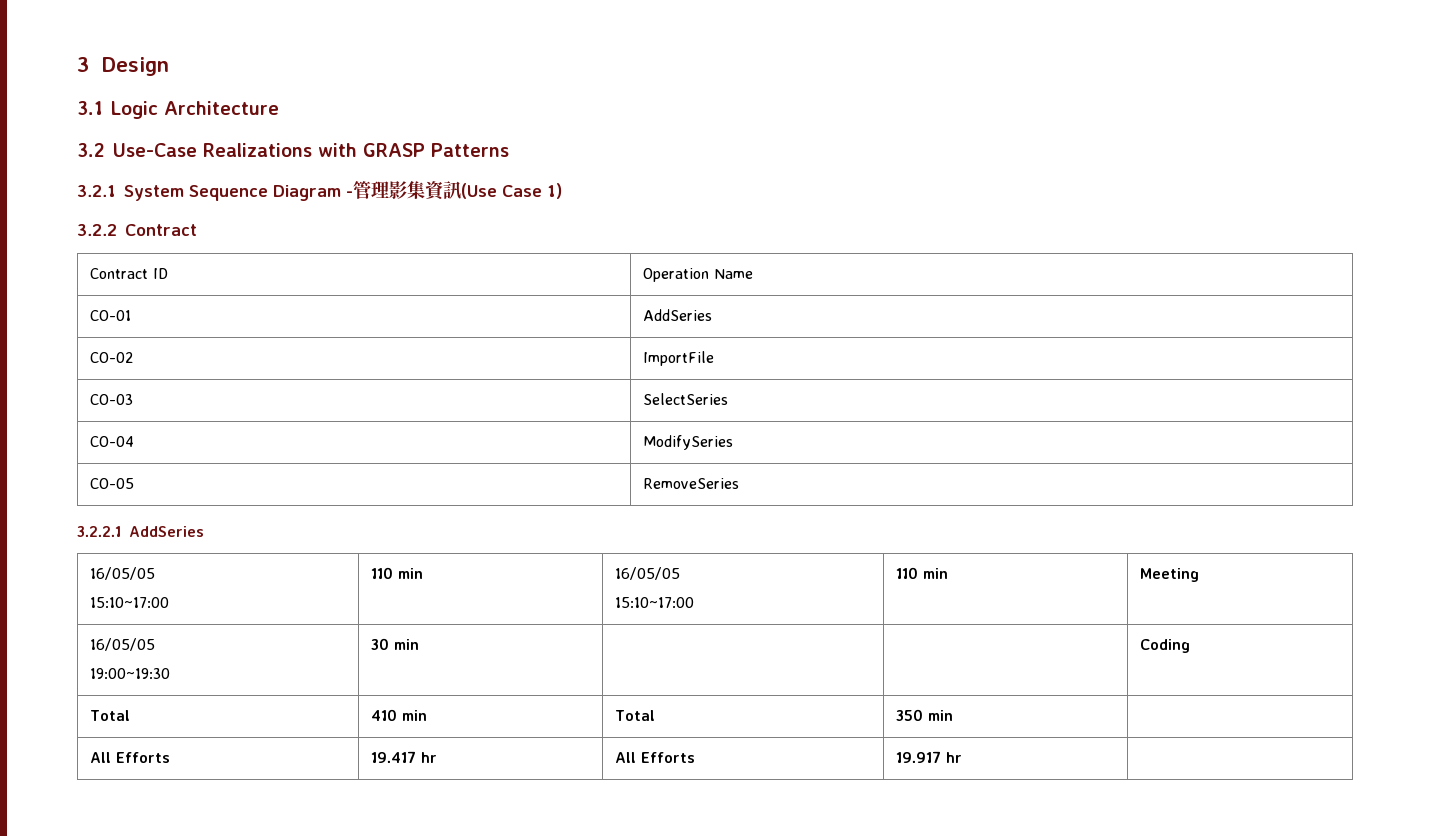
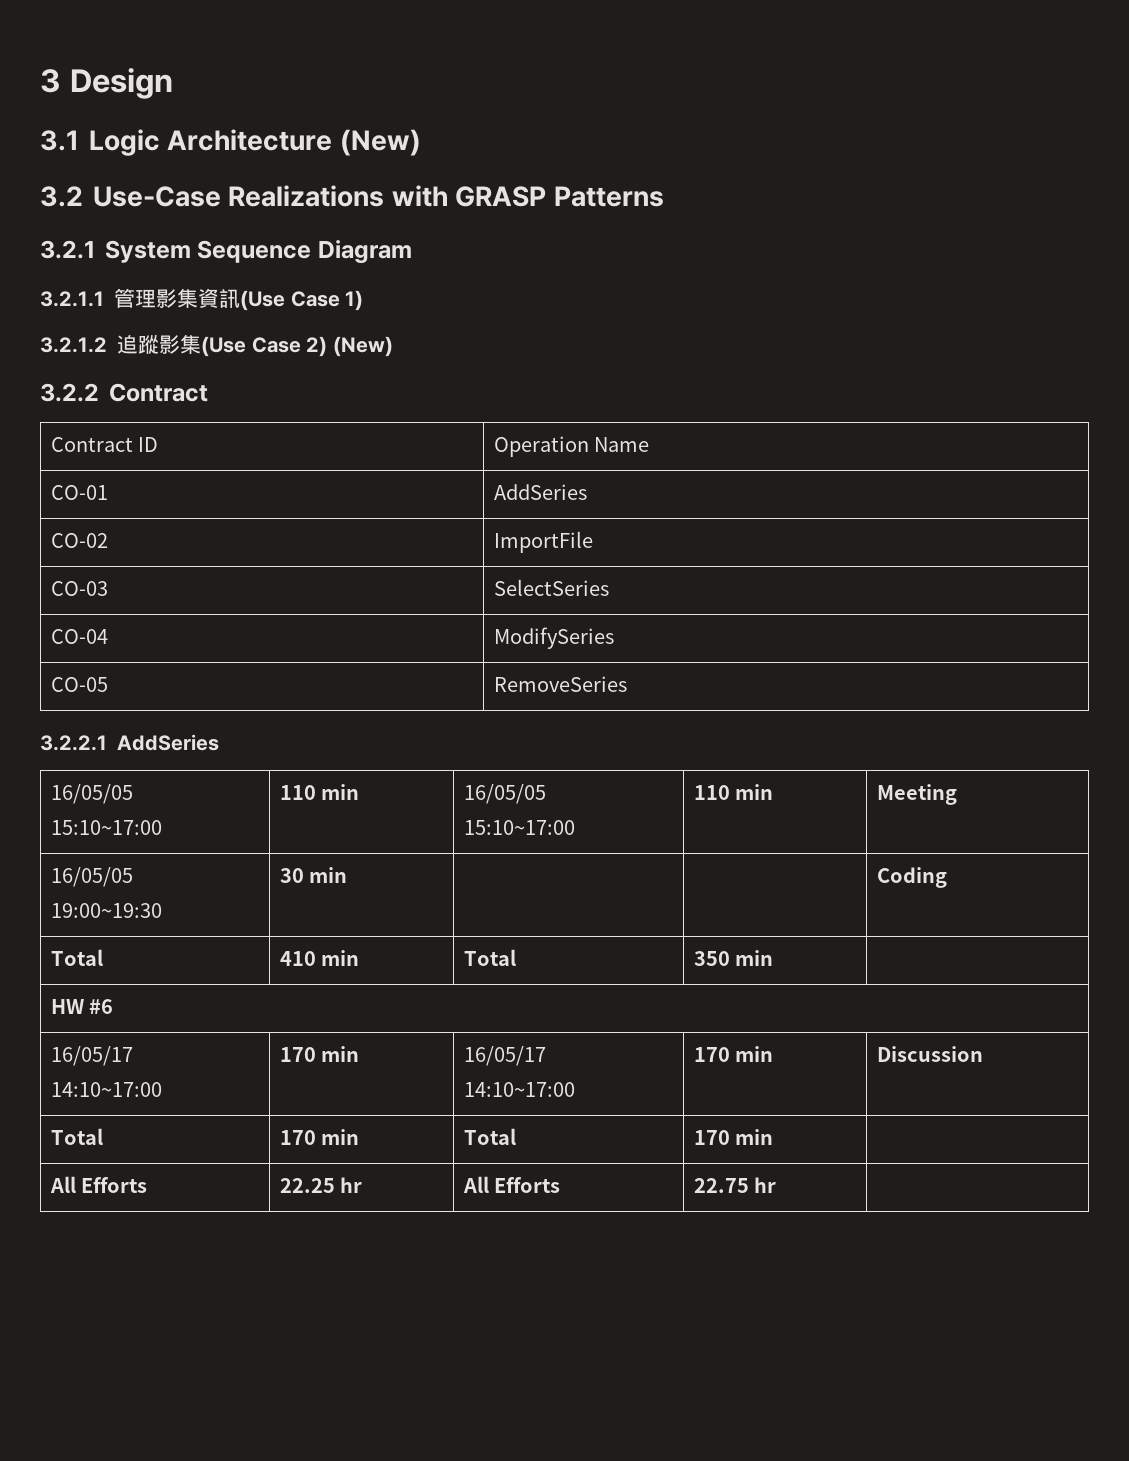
(279, 108) none -> [339,129,421,156] (New)
[346,191,353,197] - -> [40,291,104,307] // 3.2.1.1
(562, 191) none -> [40,334,393,357] // 3.2.1.2追蹤影集(Use Case 2) (New)
[89,752,170,763] [370,751,416,763] // All Efforts | 19.417 -> [50,999,114,1014] [50,1046,133,1066] [50,1082,162,1097] [279,1046,360,1062] [463,1046,546,1066] [463,1082,575,1097] [693,1046,774,1062] [876,1046,983,1062] [50,1128,103,1145] [279,1129,360,1145] [463,1128,516,1145] [693,1129,774,1145] [49,1176,148,1193] [279,1178,335,1193] // HW #6 // 16/05/17 // 14:10~17:00 | 170 min | 16/05/17 // 14:10~17:00 | 170 min | Discussion // Total | 170 min | Total | 170 min | // All Efforts | 22.25
[895,751,941,763] 19.917 -> [693,1178,749,1193] 22.75

